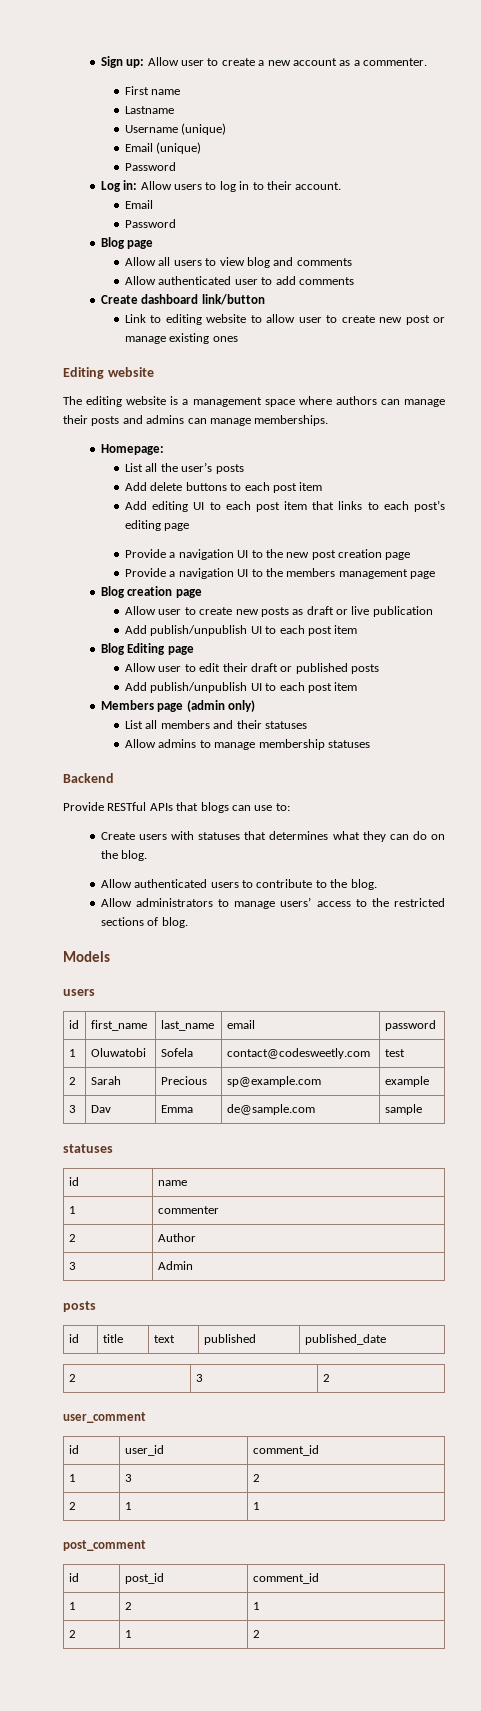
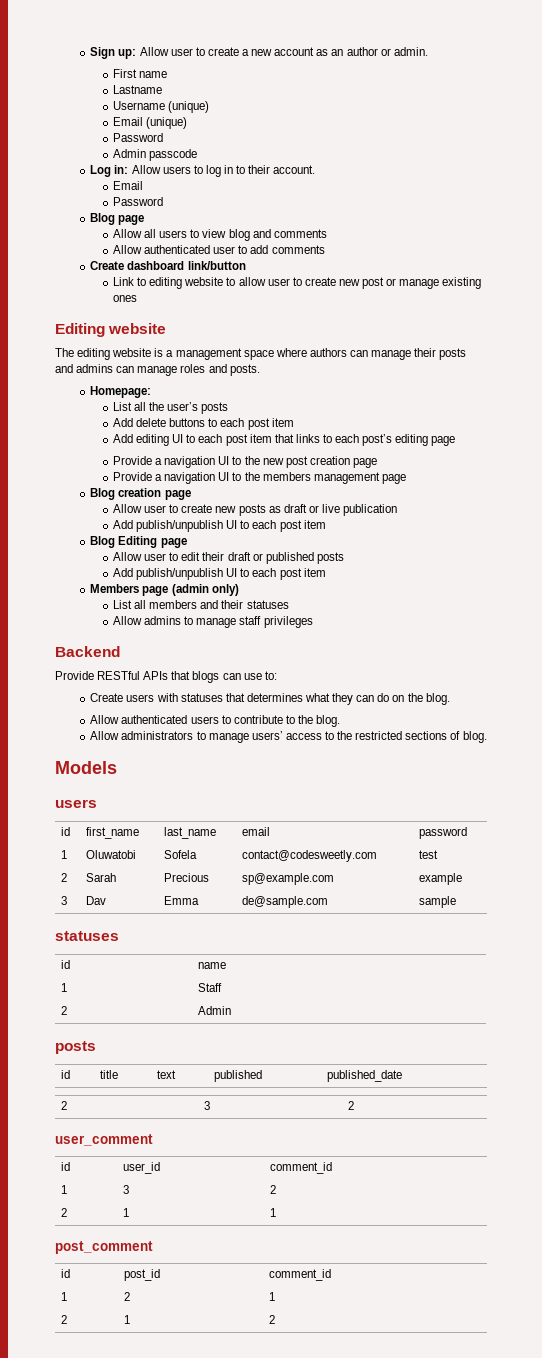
[353,58,428,66] a commenter. -> [331,47,428,56] an author or admin.
(177, 166) none -> [113,149,198,161] // Admin passcode
[254,415,329,426] memberships. -> [180,364,260,376] roles and posts.
[258,739,370,750] membership statuses -> [239,616,313,628] staff privileges
[157,1206,219,1214] [68,1234,76,1242] [157,1233,196,1242] [68,1262,76,1270] commenter // 2 | Author // 3 -> [197,983,222,992] [60,1006,67,1015] Staff // 2

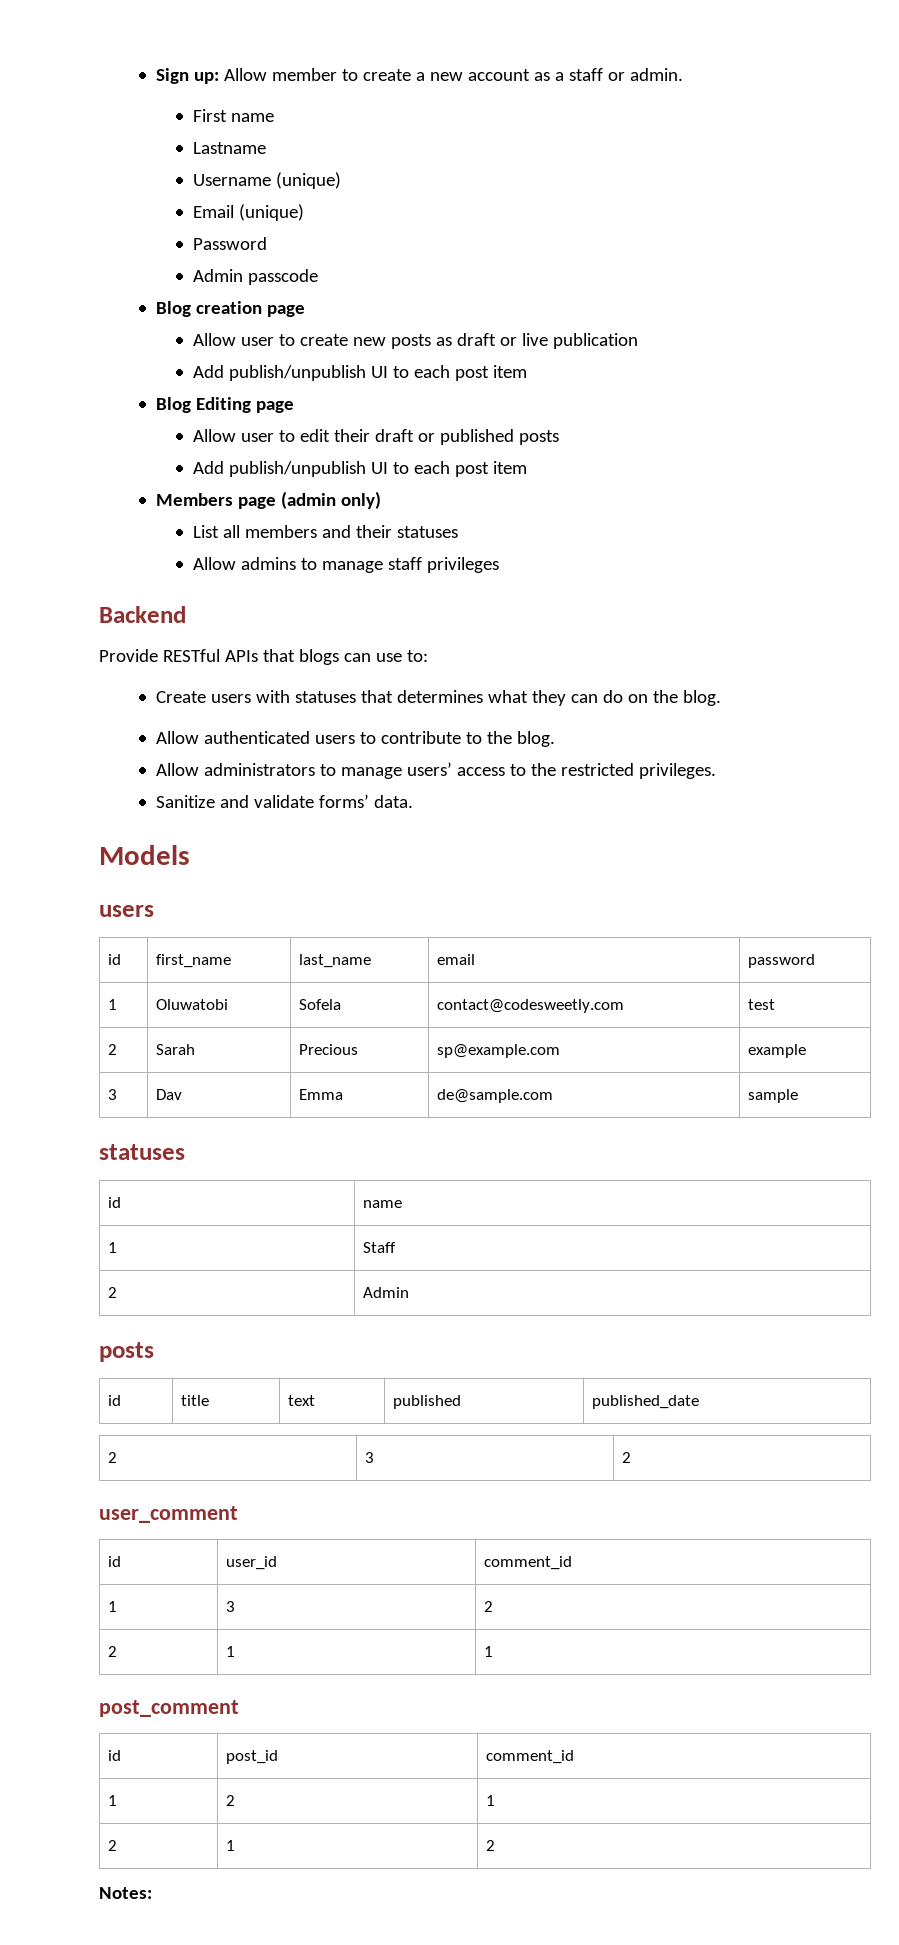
[170,48,193,56] user -> [272,68,338,81] member
[331,47,378,56] an author -> [555,68,604,81] a staff
[90,165,316,177] [113,181,144,190] [113,197,164,206] [90,213,145,225] [113,229,327,241] [113,245,325,254] [90,261,246,270] [113,277,482,289] [113,295,138,302] [55,323,167,337] [55,348,467,360] [55,364,260,376] [90,386,152,398] [113,402,229,414] [113,418,294,430] [113,434,456,446] [113,456,377,468] [113,472,406,484] // Log in: Allow users to log in to their account. // Email // Password // Blog page // Allow all users to view blog and comments // Allow authenticated user to add comments // Create dashboard link/button // Link to editing website to allow user to create new post or manage existing ones // Editing website // The editing website is a management space where authors can manage their posts and admins can manage roles and posts. // Homepage: // List all the user’s posts // Add delete buttons to each post item // Add editing UI to each post item that links to each post’s editing page // Provide a navigation UI to the new post creation page // Provide a navigation UI to the members management page -> (318, 277) none
[405,731,487,743] sections of blog. -> [639,763,717,779] [156,794,414,808] privileges. // Sanitize and validate forms’ data.
(275, 1319) none -> [99,1887,152,1899] // Notes:

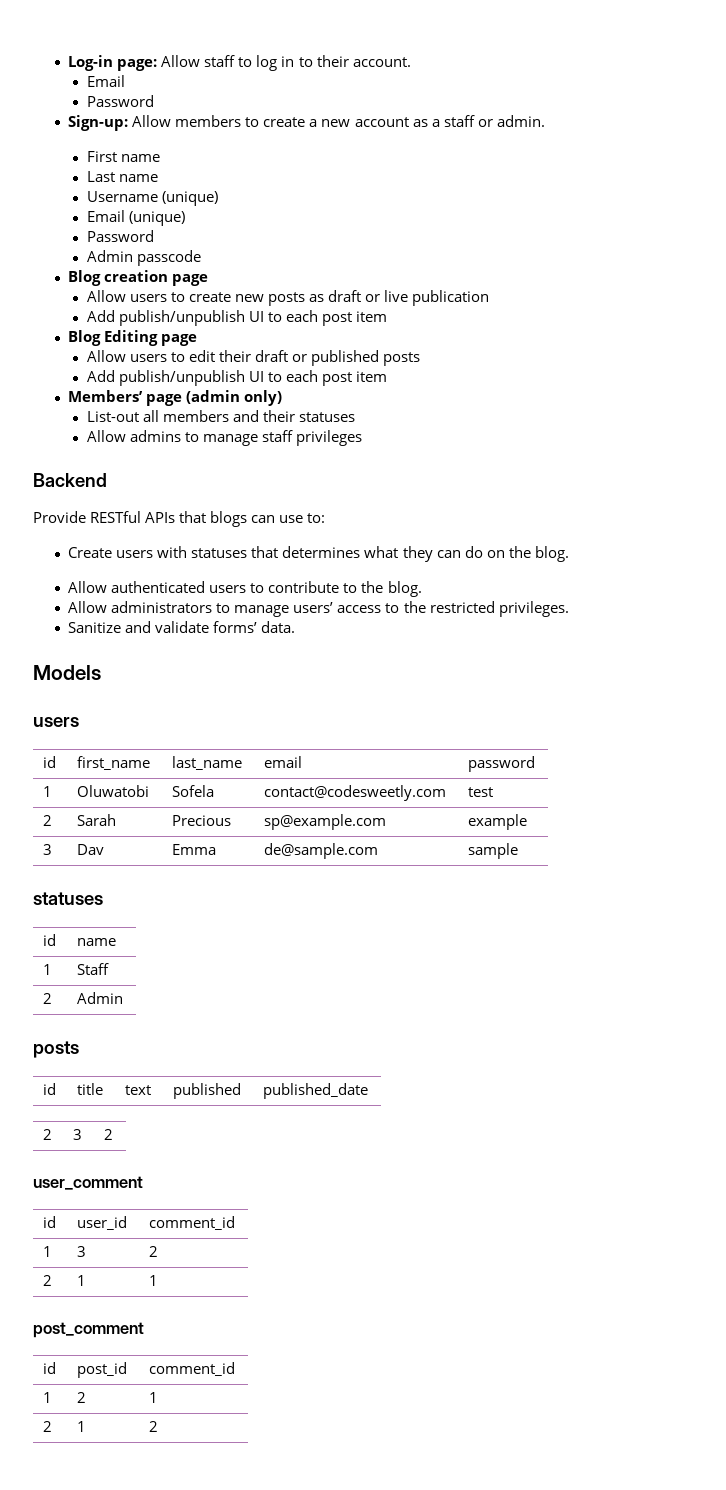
[156,68,338,84] Sign up: Allow member -> [68,55,411,71] [86,75,125,87] [86,95,154,107] [68,115,242,131] Log-in page: Allow staff to log in to their account. // Email // Password // Sign-up: Allow members
[192,142,266,154] Lastname -> [86,171,158,182] Last name
[240,337,274,346] user -> [129,294,167,302] users
[240,433,274,442] user -> [129,354,167,362] users
[156,493,234,506] Members -> [68,390,144,402] Members’
[192,525,219,538] List -> [86,411,139,422] List-out
[99,1887,152,1899] // Notes: -> (159, 1426) none

